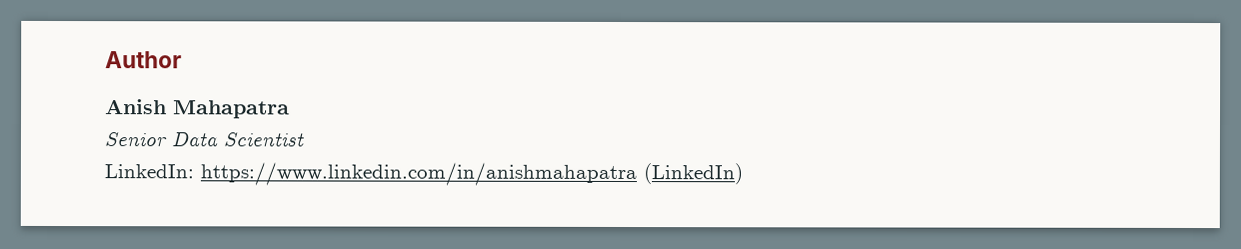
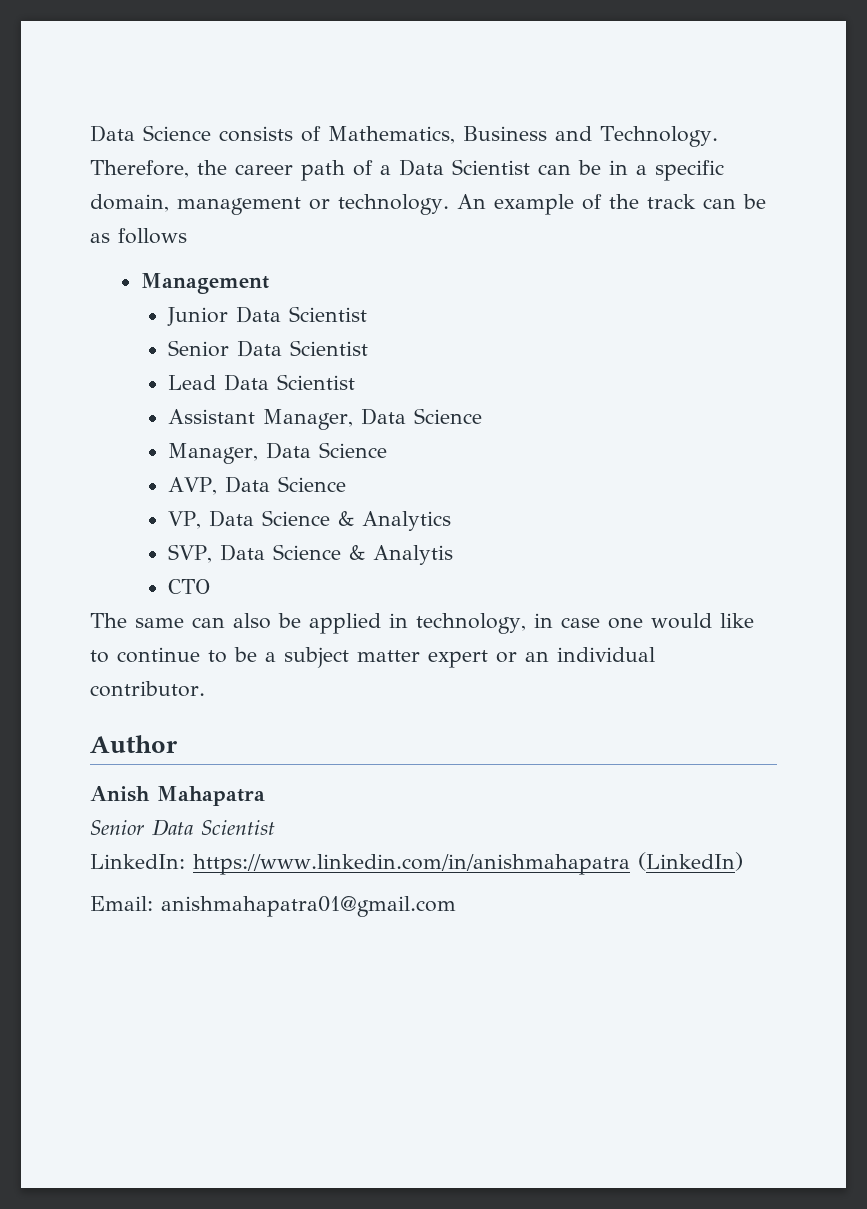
(105, 60) none -> [90,125,718,147] [90,159,724,181] [90,194,766,215] [90,228,187,244] [141,273,270,294] [167,306,368,326] [168,340,369,357] [168,374,356,391] [168,408,483,430] [168,442,388,464] [168,476,347,495] [168,510,452,531] [168,544,454,565] [168,579,211,594] [90,613,754,634] [90,647,655,668] [90,681,205,697] Data Science consists of Mathematics, Business and Technology. Therefore, the career path of a Data Scientist can be in a specific domain, management or technology. An example of the track can be as follows // Management // Junior Data Scientist // Senior Data Scientist // Lead Data Scientist // Assistant Manager, Data Science // Manager, Data Science // AVP, Data Science // VP, Data Science & Analytics // SVP, Data Science & Analytis // CTO // The same can also be applied in technology, in case one would like to continue to be a subject matter expert or an individual contributor. //
(743, 174) none -> [90,896,456,917] // Email: anishmahapatra01@gmail.com

